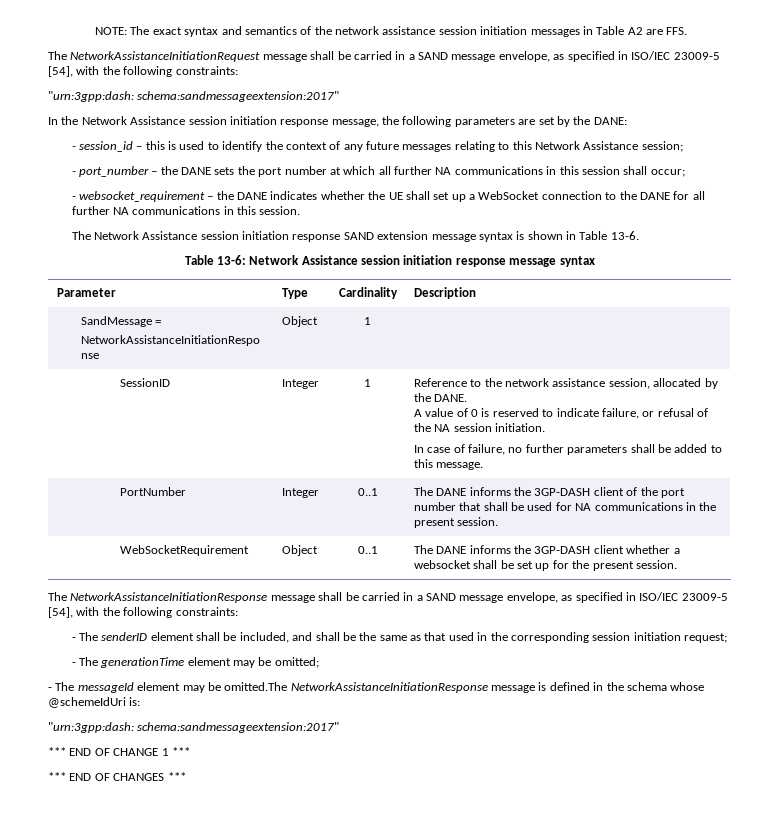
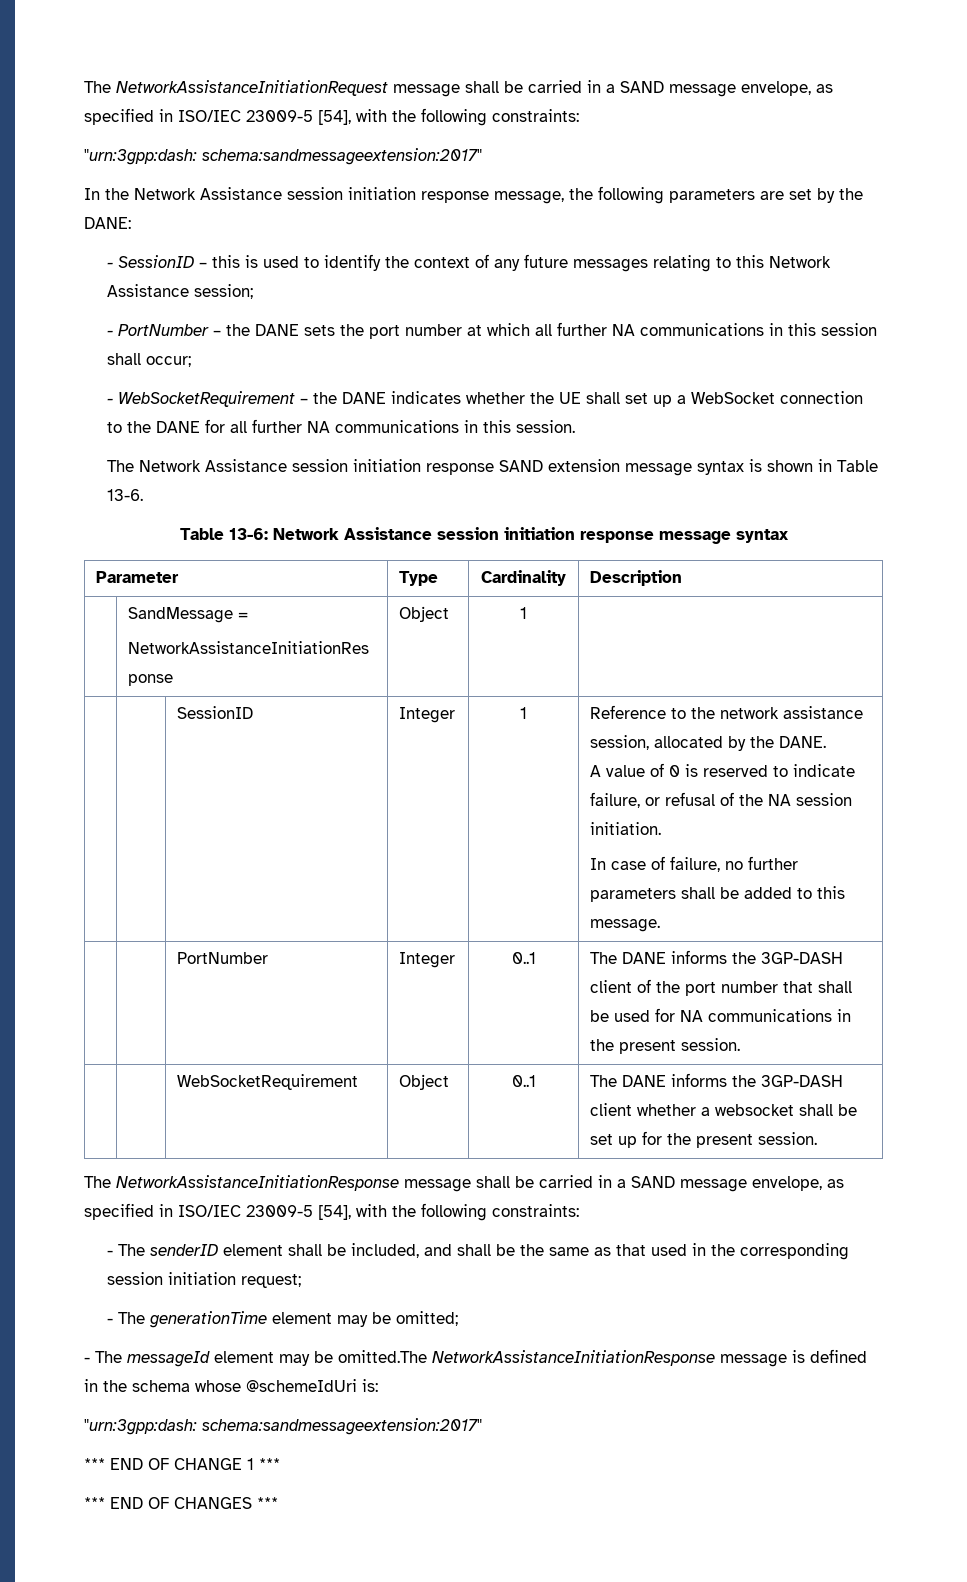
[95,26,688,37] NOTE: The exact syntax and semantics of the network assistance session initiation messages in Table A2 are FFS. // -> (84, 87) none
[78,141,133,152] session_id -> [118,255,196,268] SessionID
[78,166,149,177] port_number -> [118,324,210,336] PortNumber
[78,191,205,202] websocket_requirement -> [118,391,296,407] WebSocketRequirement

